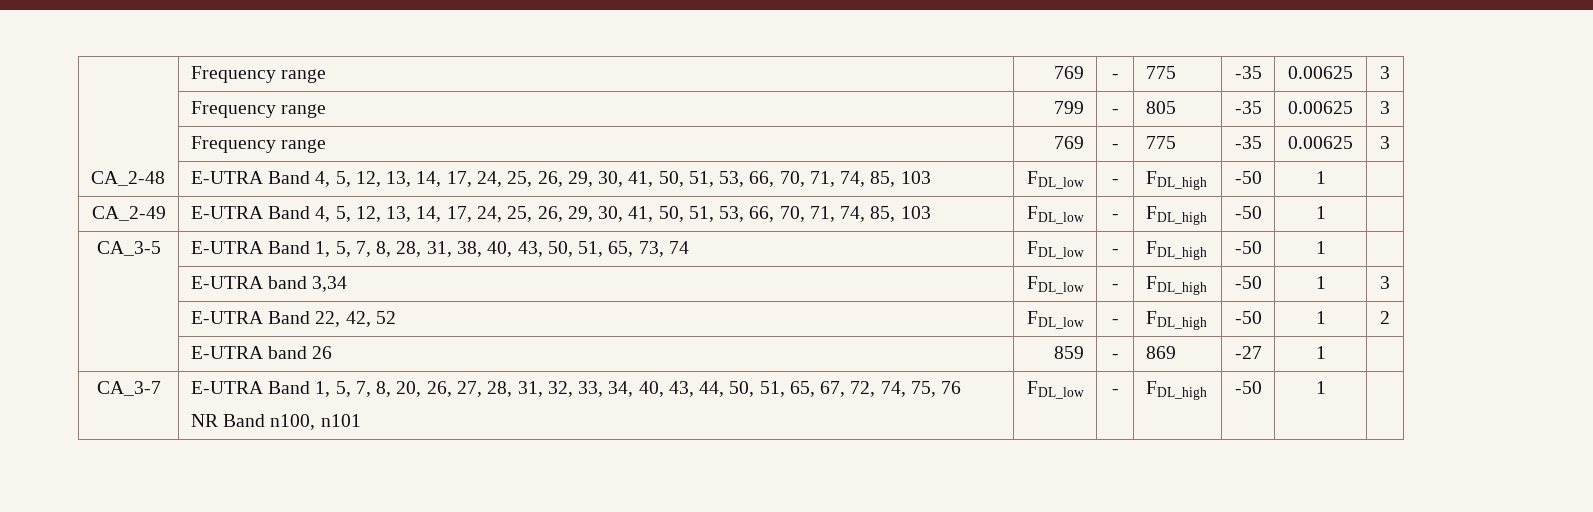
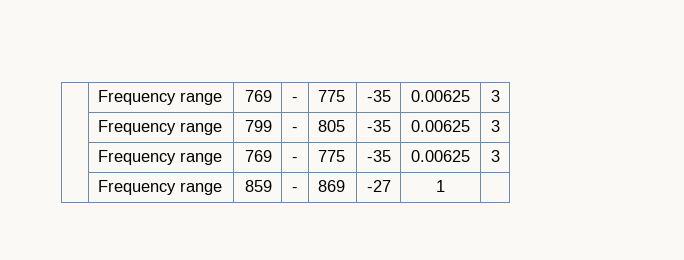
[90,171,165,186] [190,171,931,187] [1027,171,1085,189] [1111,179,1119,184] [1145,171,1207,190] [1234,171,1262,184] [1315,171,1326,184] [91,206,166,221] [190,206,931,222] [1027,206,1085,224] [1111,214,1119,219] [1145,206,1207,225] [1234,206,1262,219] [1315,206,1326,219] [96,241,161,256] [190,241,689,257] [1027,241,1085,259] [1111,249,1119,254] [1145,241,1207,260] [1234,241,1262,254] [1315,241,1326,254] [190,276,348,292] [1027,276,1085,294] [1111,284,1119,289] [1145,276,1207,295] [1234,276,1262,289] [1315,276,1326,289] [1380,276,1390,289] [190,311,396,327] [1027,311,1085,329] [1111,319,1119,324] [1145,311,1207,330] [1234,311,1262,324] [1315,311,1326,324] [1380,311,1390,324] [190,346,333,359] CA_2-48 | E-UTRA Band 4, 5, 12, 13, 14, 17, 24, 25, 26, 29, 30, 41, 50, 51, 53, 66, 70, 71, 74, 85, 103 | FDL_low | - | FDL_high | -50 | 1 | // CA_2-49 | E-UTRA Band 4, 5, 12, 13, 14, 17, 24, 25, 26, 29, 30, 41, 50, 51, 53, 66, 70, 71, 74, 85, 103 | FDL_low | - | FDL_high | -50 | 1 | // CA_3-5 | E-UTRA Band 1, 5, 7, 8, 28, 31, 38, 40, 43, 50, 51, 65, 73, 74 | FDL_low | - | FDL_high | -50 | 1 | // | E-UTRA band 3,34 | FDL_low | - | FDL_high | -50 | 1 | 3 // | E-UTRA Band 22, 42, 52 | FDL_low | - | FDL_high | -50 | 1 | 2 // | E-UTRA band 26 -> [97,180,222,195] | Frequency range
[96,381,161,396] [190,381,962,397] [190,414,361,430] [1027,381,1085,399] [1111,389,1119,394] [1145,381,1207,400] [1234,381,1262,394] [1315,381,1326,394] // CA_3-7 | E-UTRA Band 1, 5, 7, 8, 20, 26, 27, 28, 31, 32, 33, 34, 40, 43, 44, 50, 51, 65, 67, 72, 74, 75, 76 // NR Band n100, n101 | FDL_low | - | FDL_high | -50 | 1 | -> (445, 186) none

